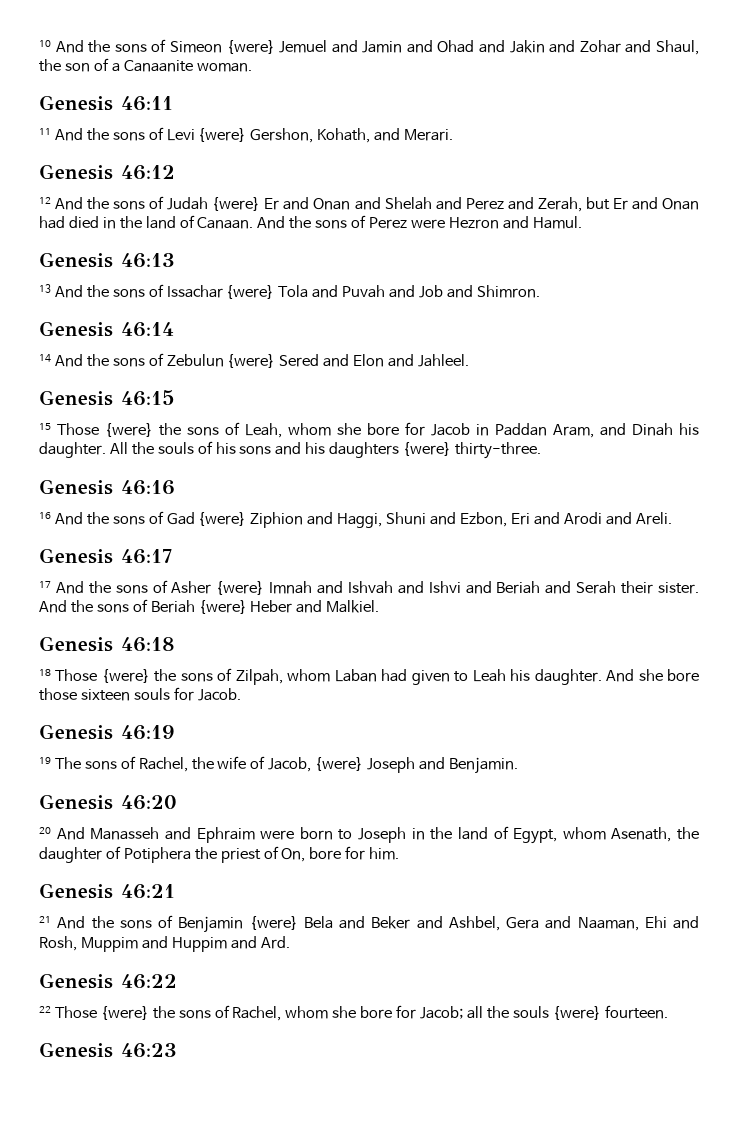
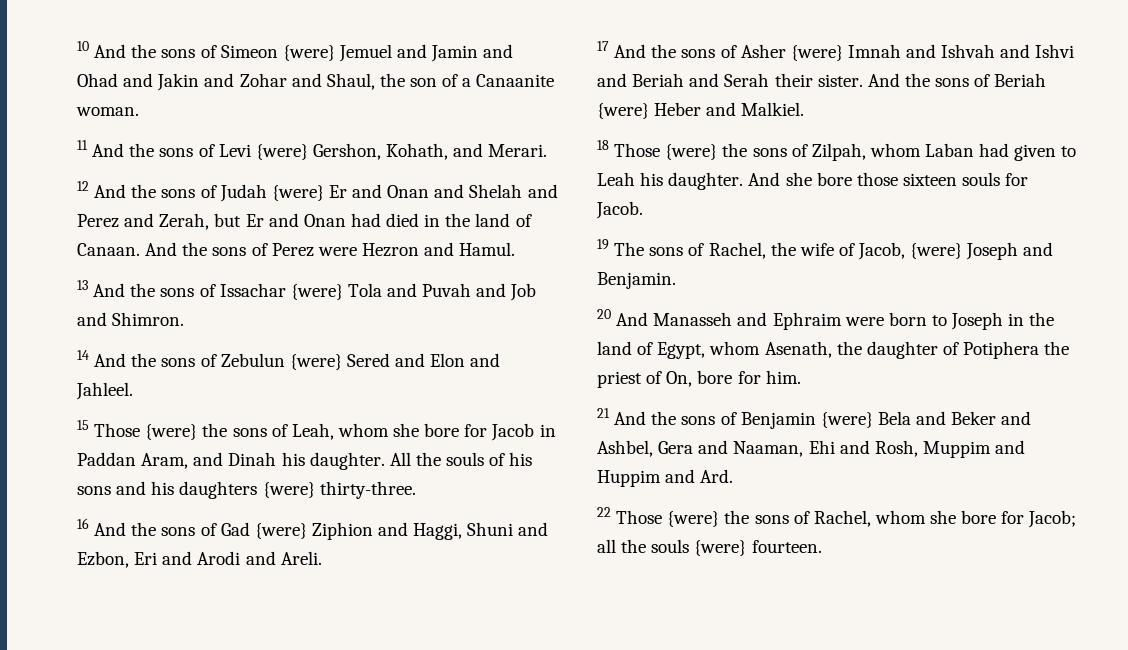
[39,95,173,111] // Genesis 46:11 -> (139, 111) none
[39,164,175,180] // Genesis 46:12 -> (548, 150) none
[39,252,175,268] // Genesis 46:13 -> (516, 249) none
[39,321,174,337] // Genesis 46:14 -> (185, 319) none
[39,390,174,406] // Genesis 46:15 -> (133, 391) none
[39,479,175,495] // Genesis 46:16 -> (416, 490) none
[39,548,172,564] // Genesis 46:17 -> (322, 558) none
[39,636,174,652] // Genesis 46:18 -> (805, 109) none
[39,724,175,740] // Genesis 46:19 -> (643, 210) none
[39,794,177,810] // Genesis 46:20 -> (676, 280) none
[39,883,175,899] // Genesis 46:21 -> (801, 377) none
[39,973,177,989] // Genesis 46:22 -> (734, 476) none
[39,1042,177,1058] // Genesis 46:23 -> (822, 546) none

